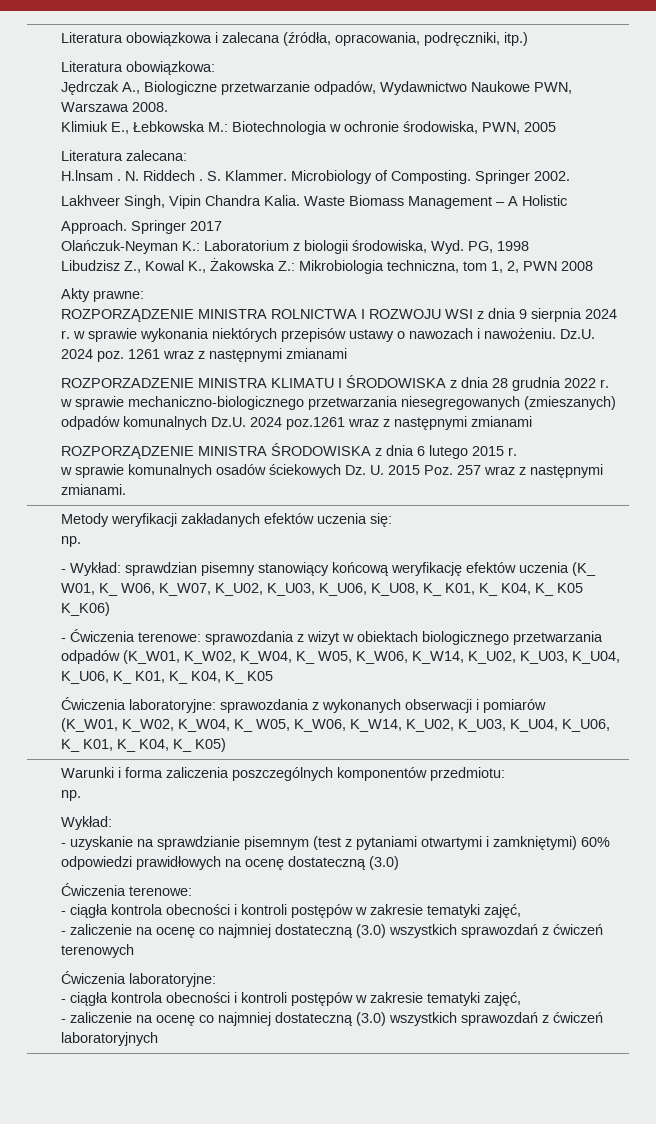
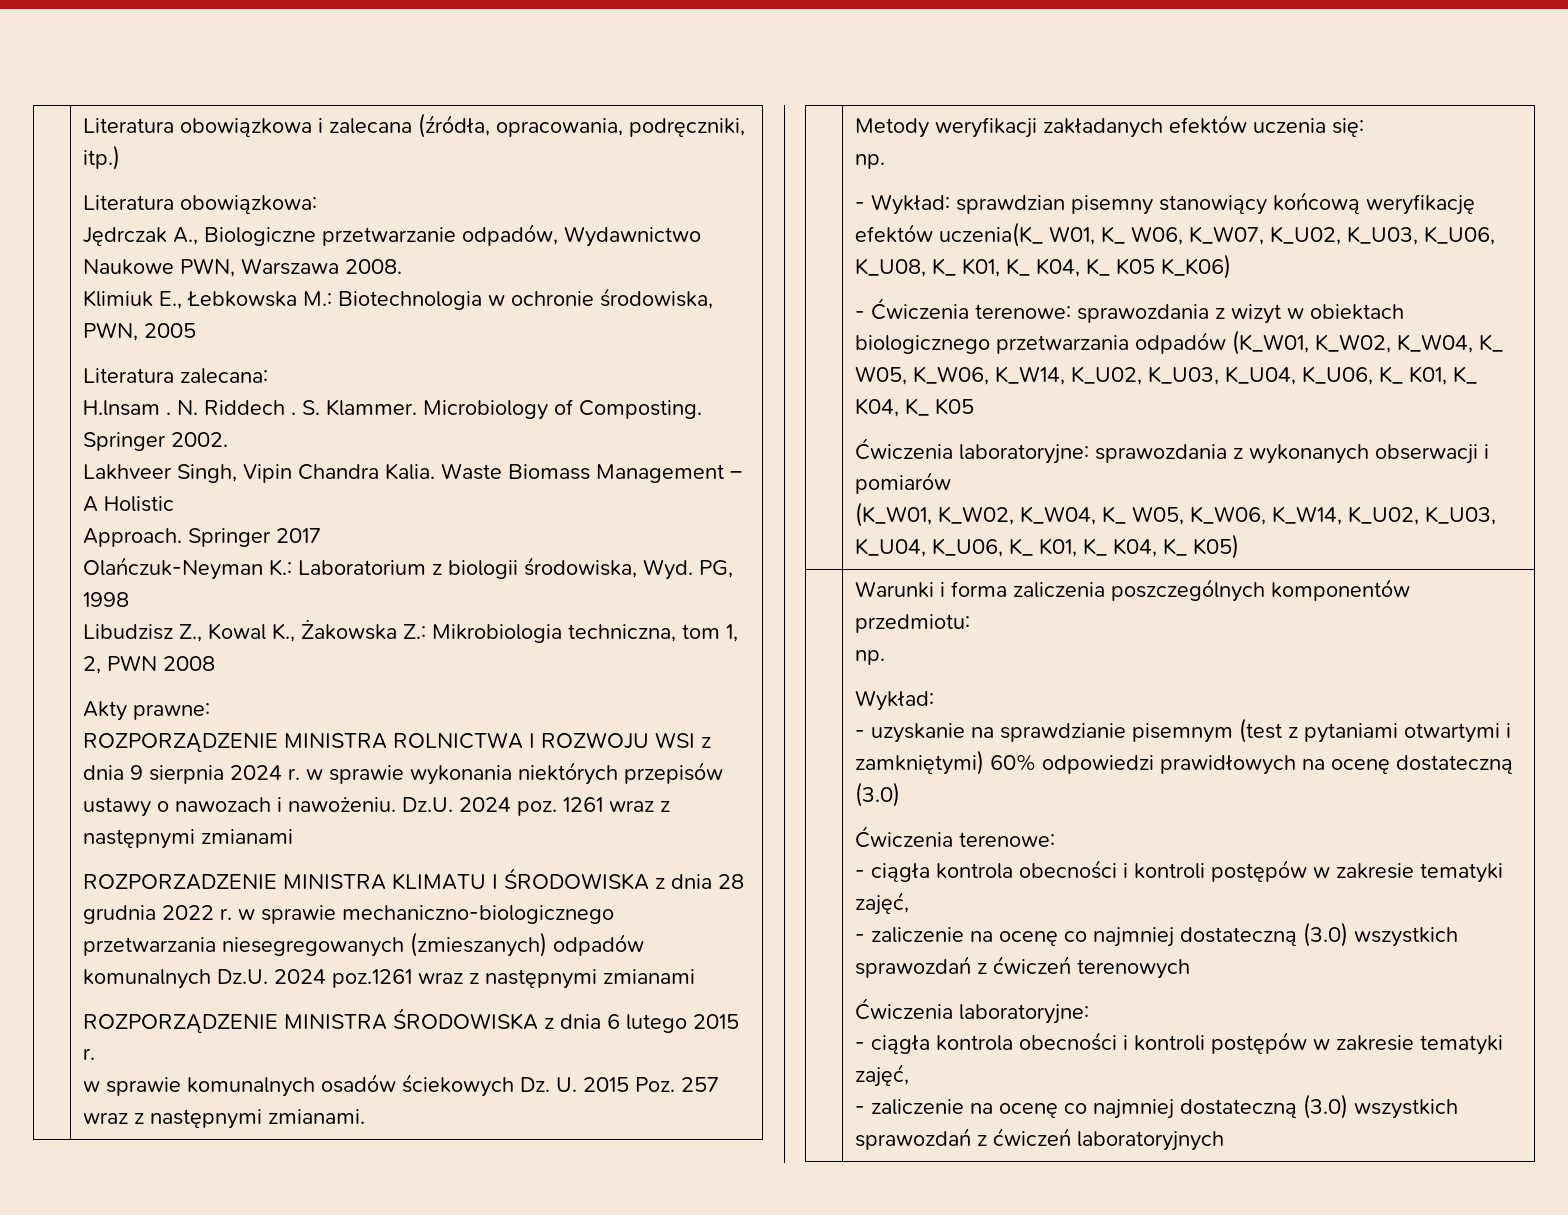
[518,562,596,576] uczenia (K_ -> [939,222,1044,247] uczenia(K_

